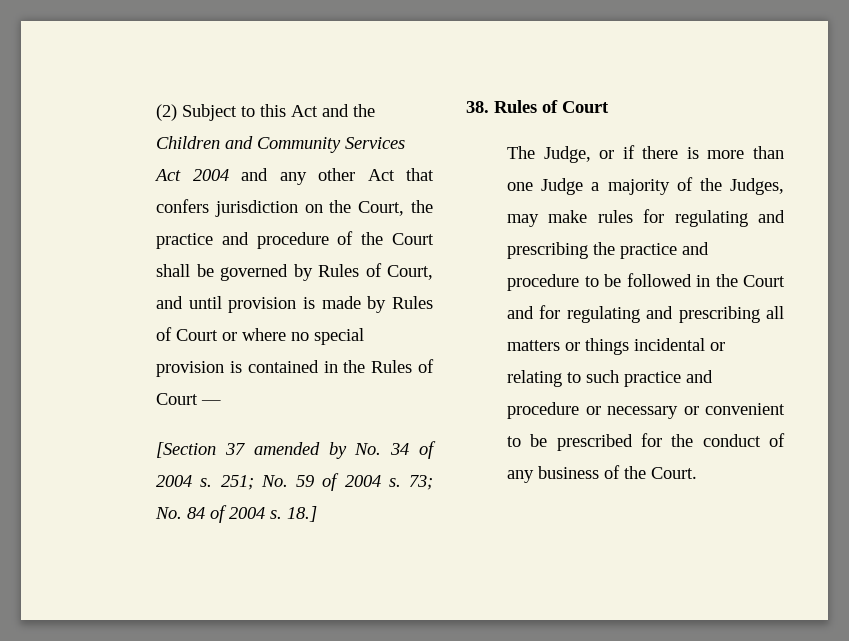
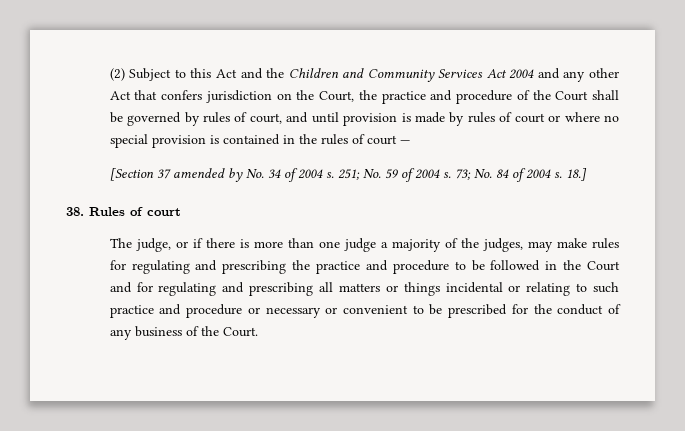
[318,263,433,280] Rules of Court, -> [203,112,282,124] rules of court,
[392,296,433,309] [156,327,219,341] Rules of Court -> [467,112,545,123] rules of court
[371,359,434,373] [156,393,199,405] Rules of Court -> [320,134,397,145] rules of court
[562,101,609,113] Court -> [147,208,181,216] court
[543,146,591,163] Judge, -> [135,238,171,252] judge,
[541,178,584,195] Judge -> [343,238,376,252] judge
[730,178,784,195] Judges, -> [482,238,523,252] judges,

